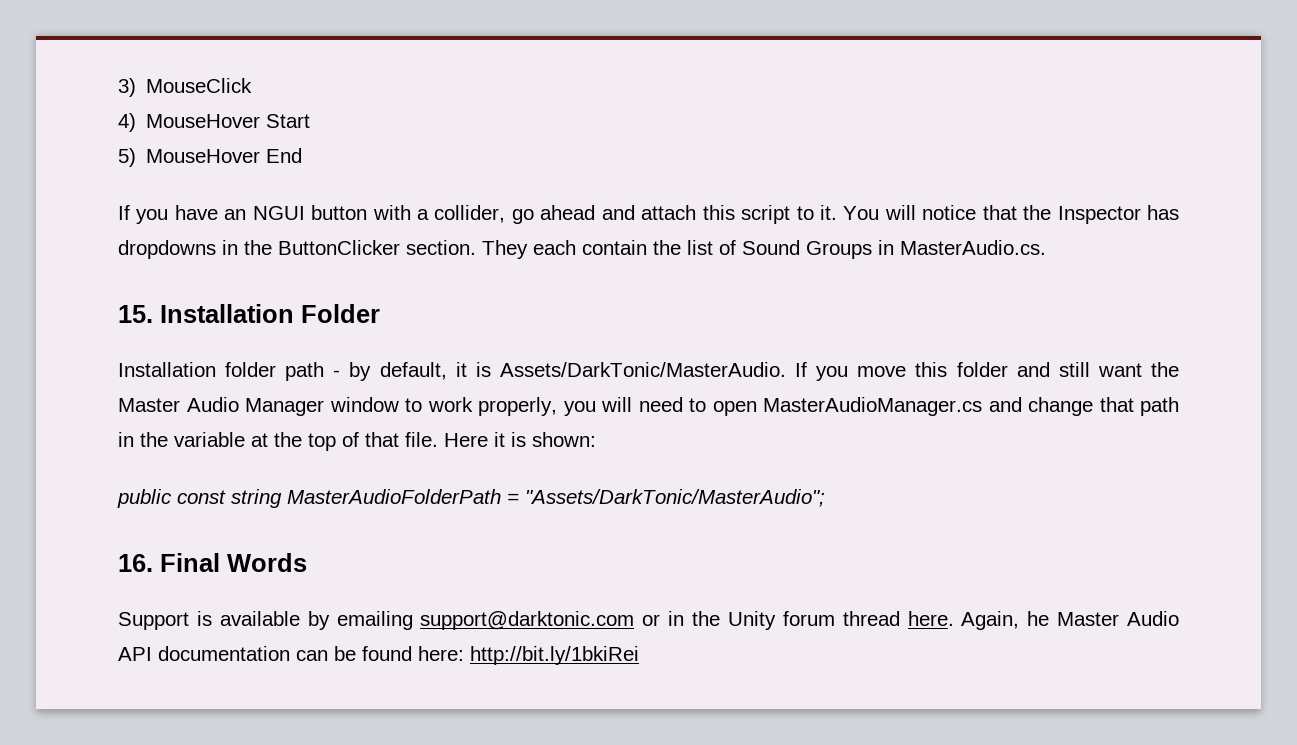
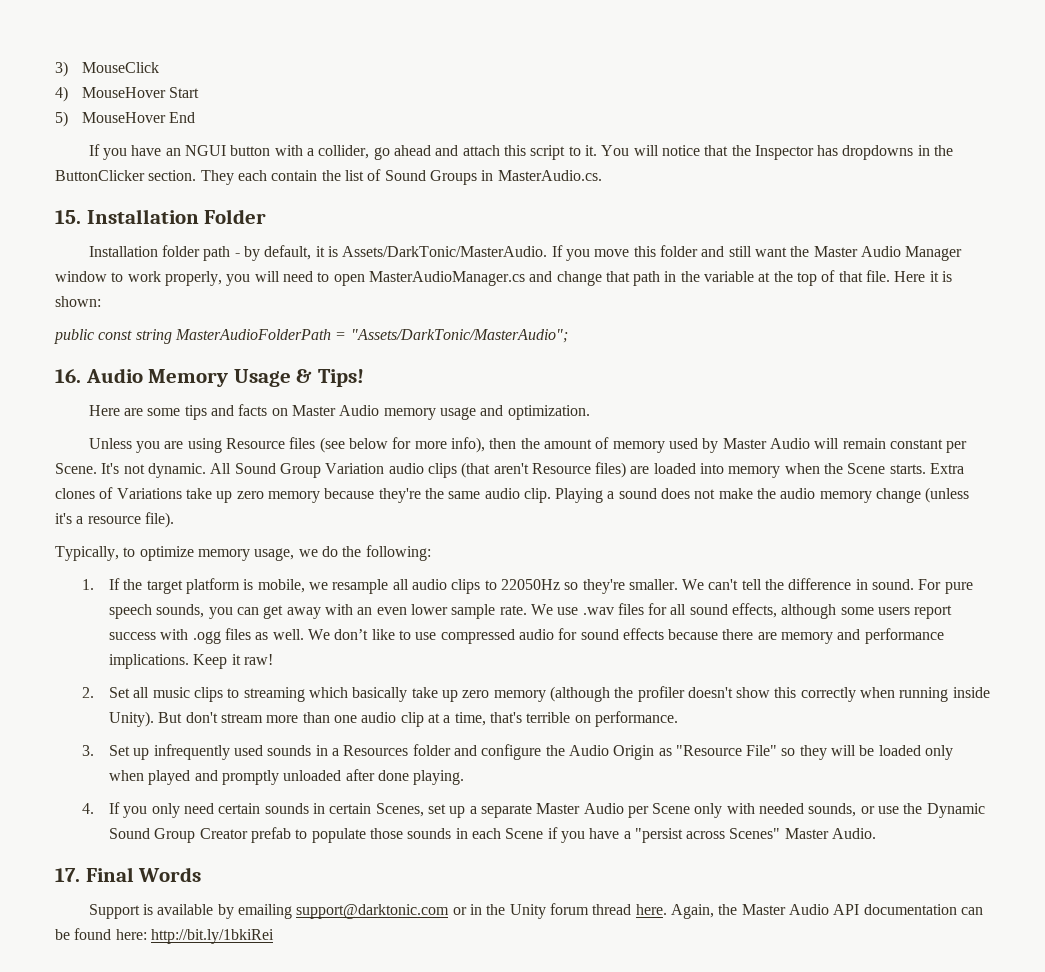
(153, 563) none -> [85,368,364,387] [88,404,590,420] [88,437,968,453] [55,462,965,478] [55,487,970,503] [55,512,174,528] [55,545,431,561] [82,578,973,594] [109,603,953,619] [109,628,944,644] [109,654,274,669] [82,686,990,702] [109,711,678,727] [82,744,954,760] [109,769,465,785] [82,802,985,818] [109,827,877,843] [55,868,80,882] Audio Memory Usage & Tips! // Here are some tips and facts on Master Audio memory usage and optimization. // Unless you are using Resource files (see below for more info), then the amount of memory used by Master Audio will remain constant per Scene. It's not dynamic. All Sound Group Variation audio clips (that aren't Resource files) are loaded into memory when the Scene starts. Extra clones of Variations take up zero memory because they're the same audio clip. Playing a sound does not make the audio memory change (unless it's a resource file). // Typically, to optimize memory usage, we do the following: // 1. If the target platform is mobile, we resample all audio clips to 22050Hz so they're smaller. We can't tell the difference in sound. For pure speech sounds, you can get away with an even lower sample rate. We use .wav files for all sound effects, although some users report success with .ogg files as well. We don’t like to use compressed audio for sound effects because there are memory and performance implications. Keep it raw! // 2. Set all music clips to streaming which basically take up zero memory (although the profiler doesn't show this correctly when running inside Unity). But don't stream more than one audio clip at a time, that's terrible on performance. // 3. Set up infrequently used sounds in a Resources folder and configure the Audio Origin as "Resource File" so they will be loaded only when played and promptly unloaded after done playing. // 4. If you only need certain sounds in certain Scenes, set up a separate Master Audio per Scene only with needed sounds, or use the Dynamic Sound Group Creator prefab to populate those sounds in each Scene if you have a "persist across Scenes" Master Audio. // 17.
[1027,611,1050,626] he -> [718,904,738,915] the

